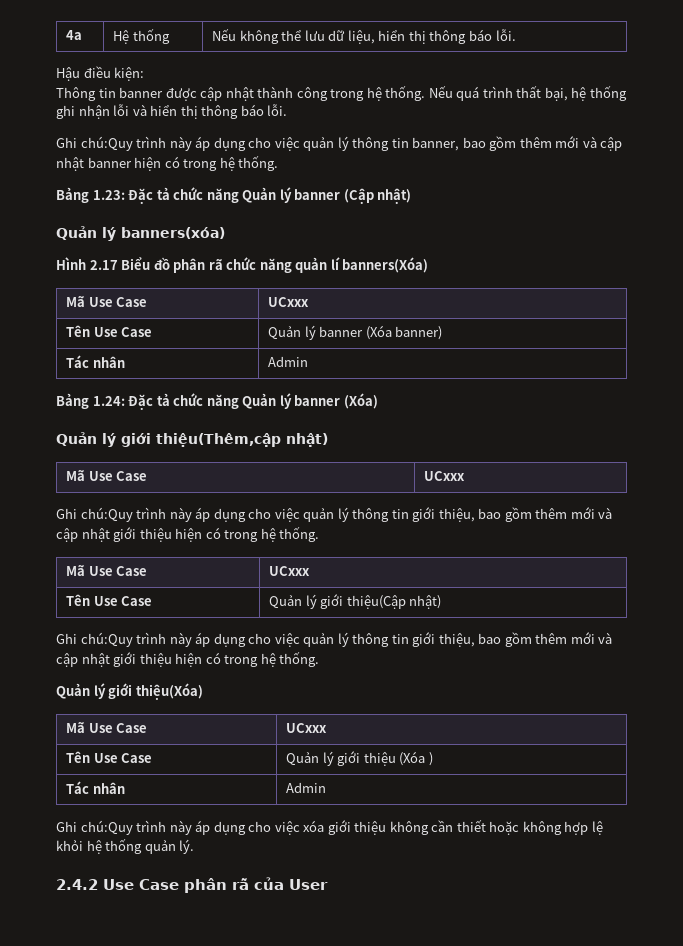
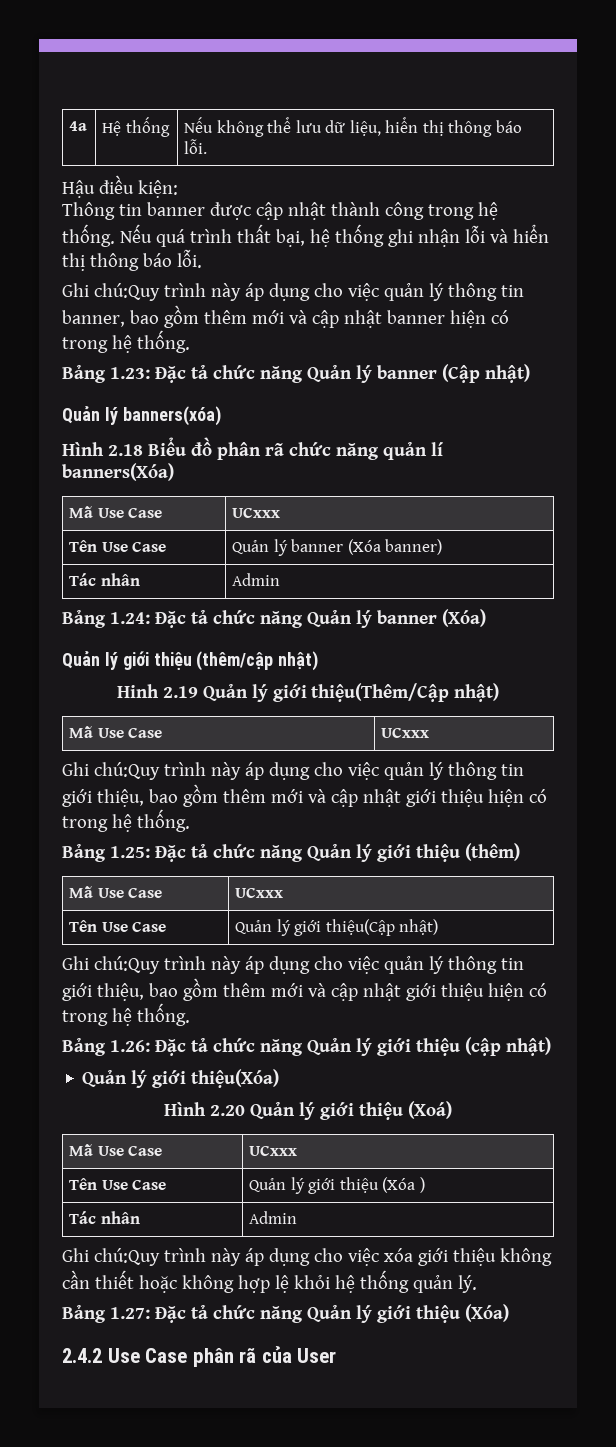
[89,260,118,270] 2.17 -> [107,444,143,456] 2.18
[156,433,281,447] thiệu(Thêm,cập -> [153,651,319,671] [116,683,450,702] thiệu (thêm/cập nhật) // Hinh 2.19 Quản lý giới thiệu(Thêm/Cập
(320, 534) none -> [62,843,520,862] // Bảng 1.25: Đặc tả chức năng Quản lý giới thiệu (thêm)
[56,683,203,700] Quản lý giới thiệu(Xóa) -> [62,1037,551,1056] [82,1069,280,1088] [164,1101,452,1120] Bảng 1.26: Đặc tả chức năng Quản lý giới thiệu (cập nhật) // Quản lý giới thiệu(Xóa) // Hình 2.20 Quản lý giới thiệu (Xoá)
(195, 846) none -> [62,1304,509,1323] // Bảng 1.27: Đặc tả chức năng Quản lý giới thiệu (Xóa)

